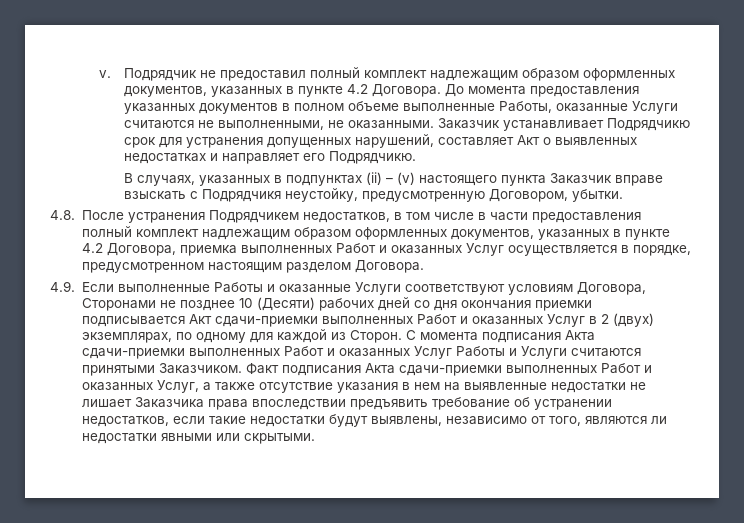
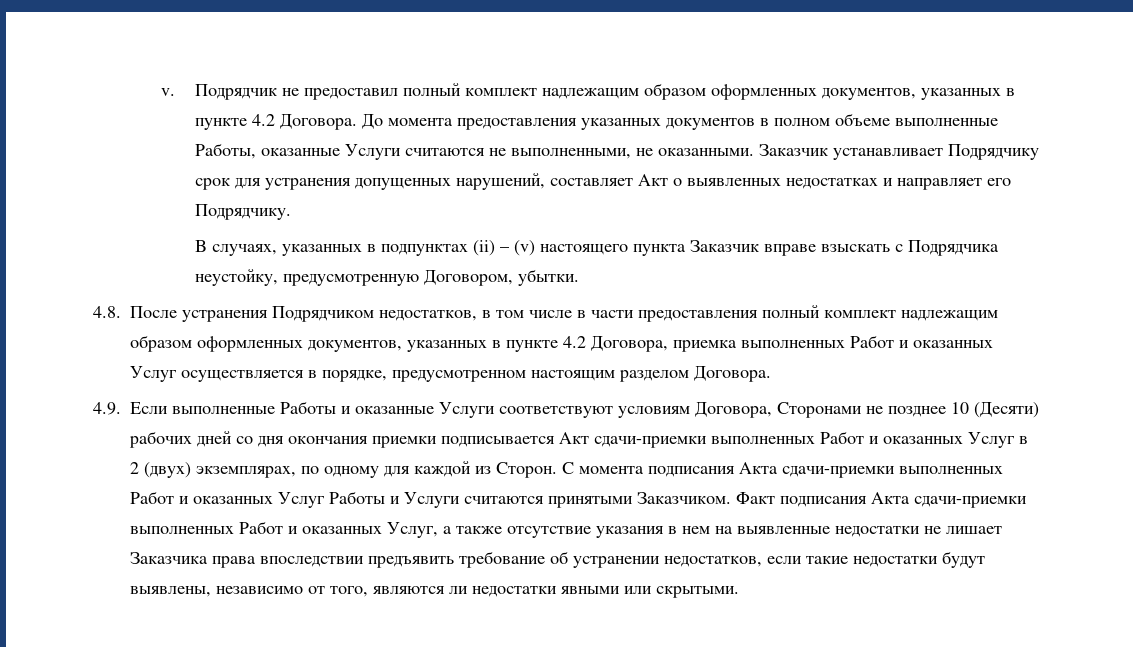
[607,118,691,131] Подрядчикю -> [947,144,1039,160] Подрядчику
[329,151,417,164] Подрядчикю. -> [194,204,291,220] Подрядчику.
[202,189,282,202] Подрядчикя -> [907,240,999,256] Подрядчика
[208,210,299,223] Подрядчикем -> [272,306,374,322] Подрядчиком

